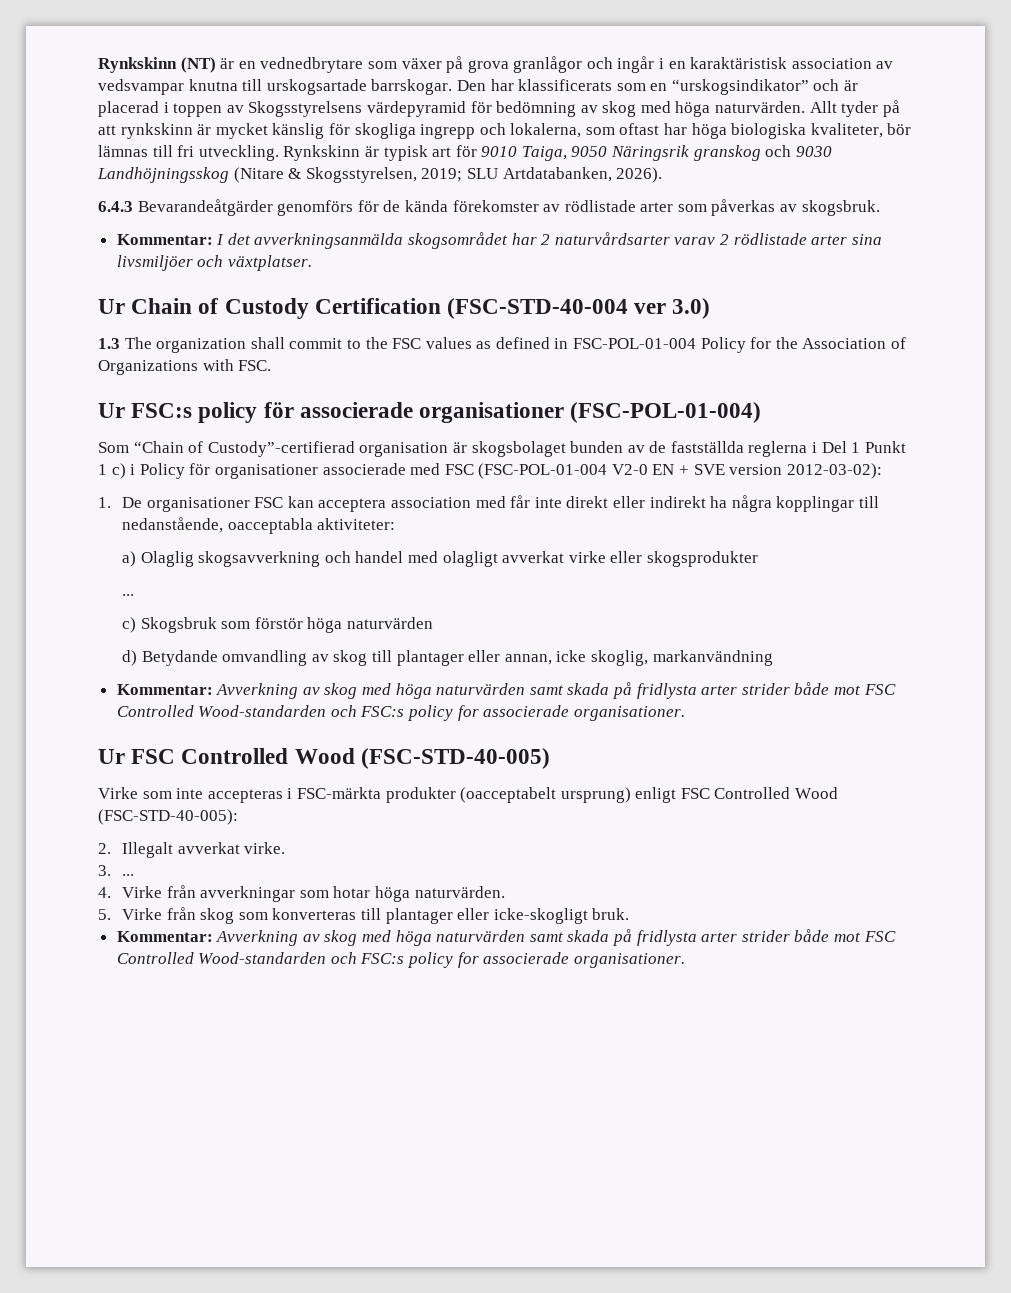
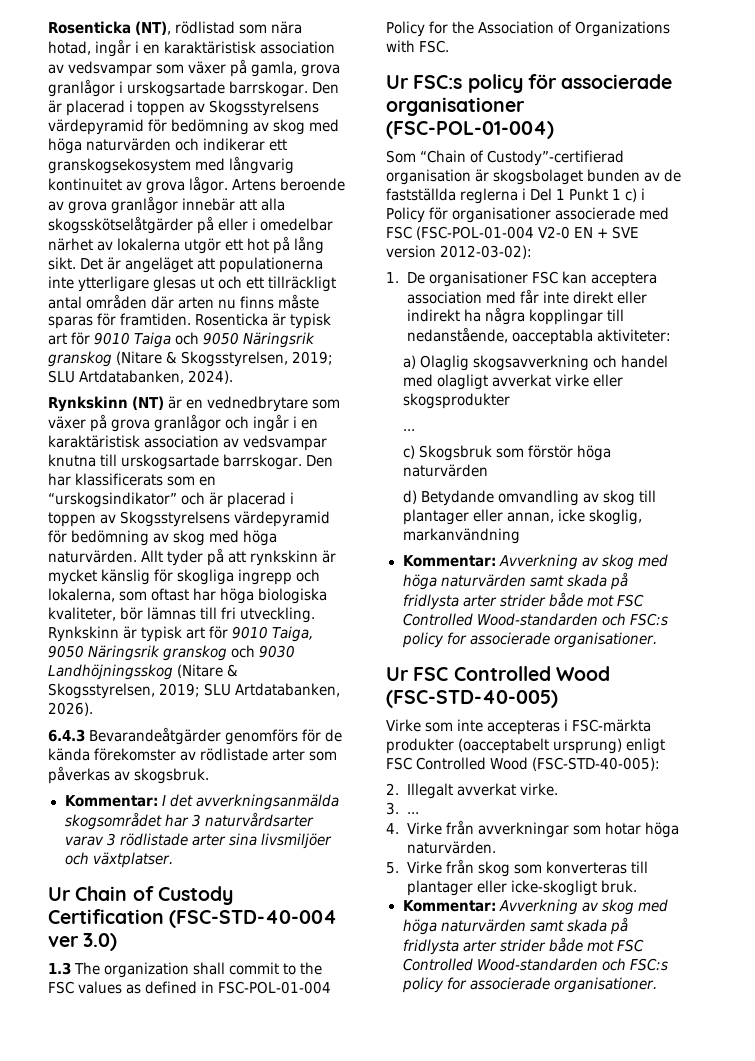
(98, 65) none -> [48,21,303,35] [48,39,336,57] [48,59,341,77] [48,79,340,97] [48,100,320,116] [48,119,340,135] [48,138,288,154] [48,156,295,174] [48,176,346,194] [48,196,286,214] [48,216,334,234] [48,236,325,254] [48,257,324,273] [48,276,337,292] [48,294,320,309] [48,313,332,329] [48,332,316,348] [48,351,334,367] [48,370,234,384] Rosenticka (NT), rödlistad som nära hotad, ingår i en karaktäristisk association av vedsvampar som växer på gamla, grova granlågor i urskogsartade barrskogar. Den är placerad i toppen av Skogsstyrelsens värdepyramid för bedömning av skog med höga naturvärden och indikerar ett granskogsekosystem med långvarig kontinuitet av grova lågor. Artens beroende av grova granlågor innebär att alla skogsskötselåtgärder på eller i omedelbar närhet av lokalerna utgör ett hot på lång sikt. Det är angeläget att populationerna inte ytterligare glesas ut och ett tillräckligt antal områden där arten nu finns måste sparas för framtiden. Rosenticka är typisk art för 9010 Taiga och 9050 Näringsrik granskog (Nitare & Skogsstyrelsen, 2019; SLU Artdatabanken, 2024). //
[541,234,551,245] 2 -> [191,814,201,827] 3
[720,234,730,245] 2 -> [106,833,116,846] 3

